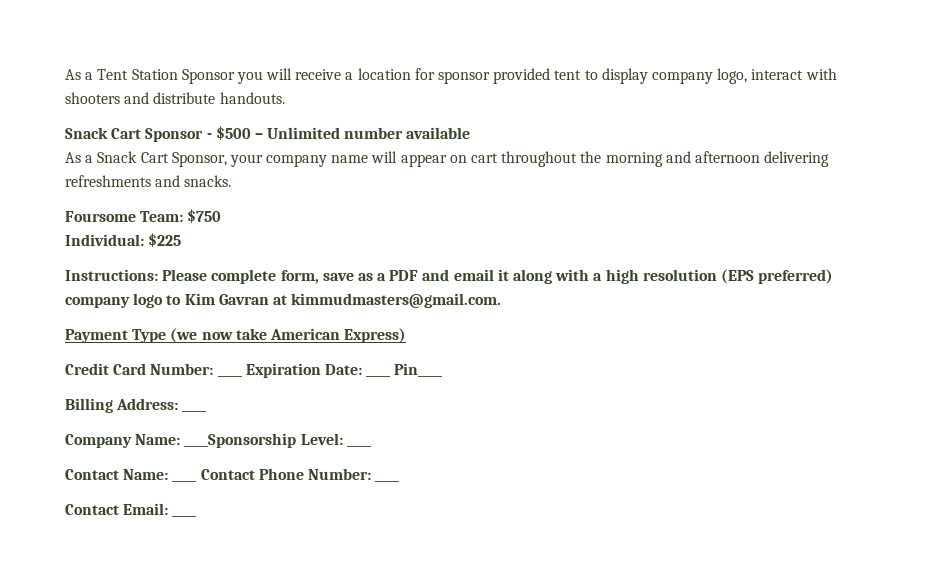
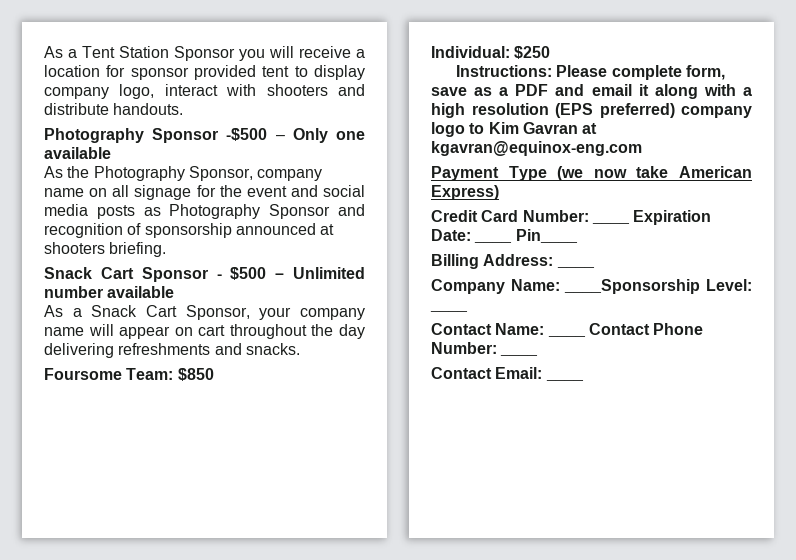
(285, 98) none -> [44,128,365,143] [44,147,111,159] [44,166,323,181] [44,185,365,200] [44,204,366,219] [44,223,335,238] [44,242,167,257] // Photography Sponsor -$500 – Only one available // As the Photography Sponsor, company name on all signage for the event and social media posts as Photography Sponsor and recognition of sponsorship announced at shooters briefing.
[605,151,760,167] morning and afternoon -> [339,324,365,339] day
[187,209,222,223] $750 -> [177,368,214,381] $850
[148,233,182,247] $225 -> [514,46,551,59] $250
[291,293,502,308] kimmudmasters@gmail.com. -> [431,141,642,156] kgavran@equinox-eng.com

